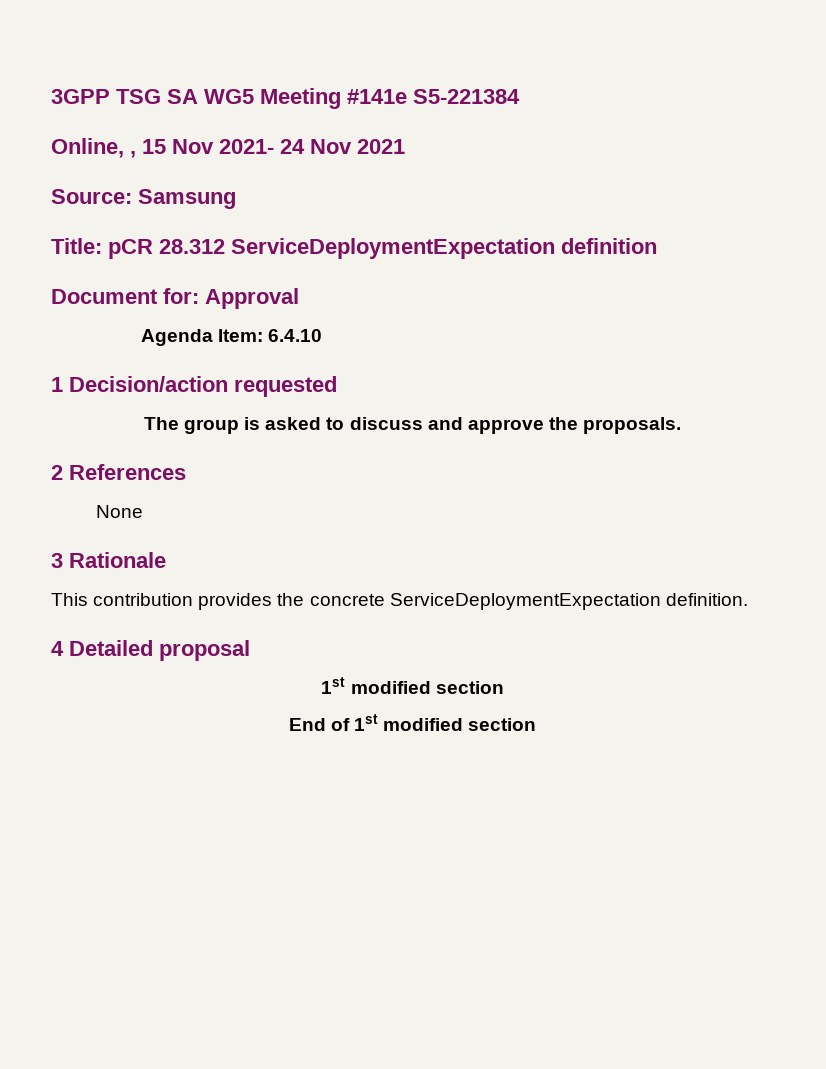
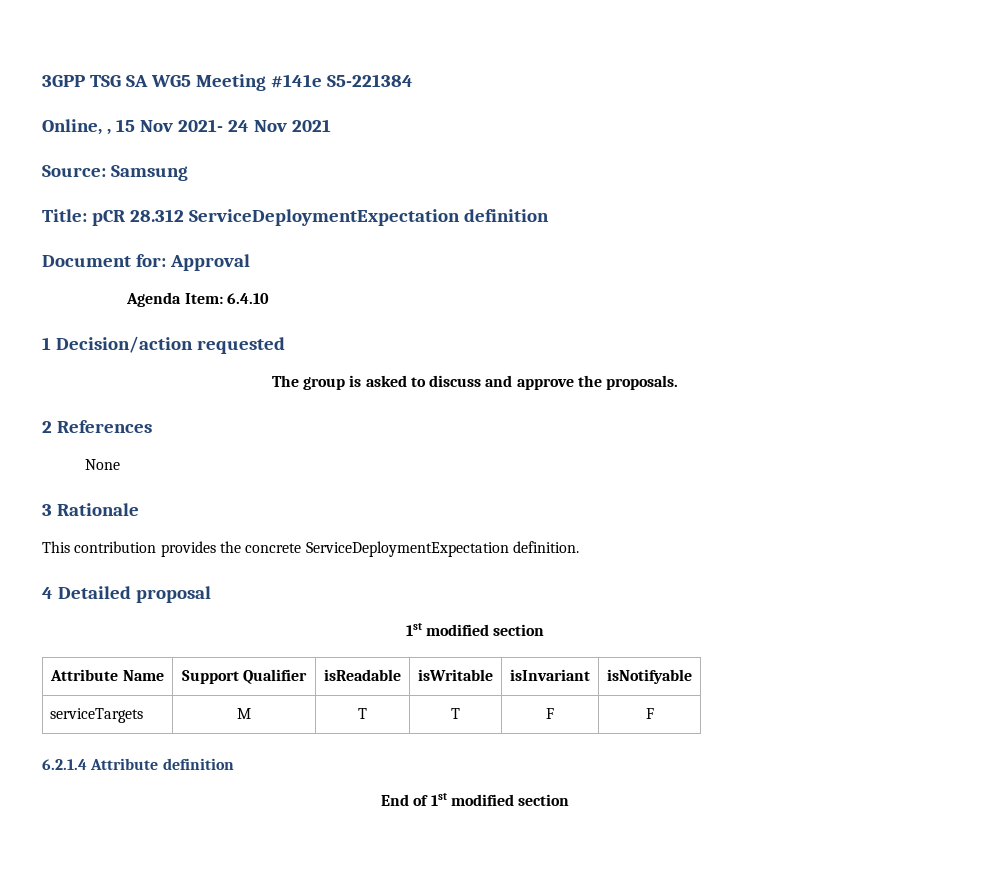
(504, 687) none -> [50,669,164,681] [181,669,308,684] [324,669,401,681] [418,669,493,681] [510,669,590,681] [607,669,692,684] [50,708,144,723] [237,708,251,719] [358,708,367,719] [451,708,460,719] [546,708,554,719] [645,708,654,719] [42,758,234,770] // Attribute Name | Support Qualifier | isReadable | isWritable | isInvariant | isNotifyable // serviceTargets | M | T | T | F | F // 6.2.1.4 Attribute definition

